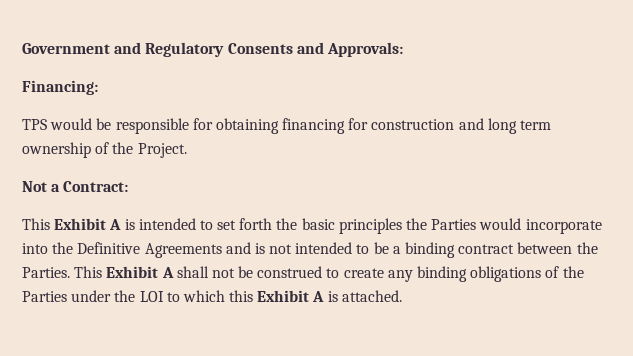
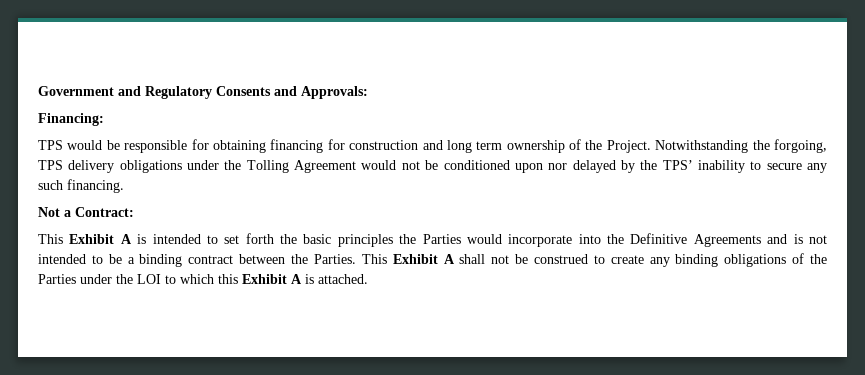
(187, 150) none -> [655,139,828,153] [38,160,828,173] [38,179,124,193] Notwithstanding the forgoing, TPS delivery obligations under the Tolling Agreement would not be conditioned upon nor delayed by the TPS’ inability to secure any such financing.

